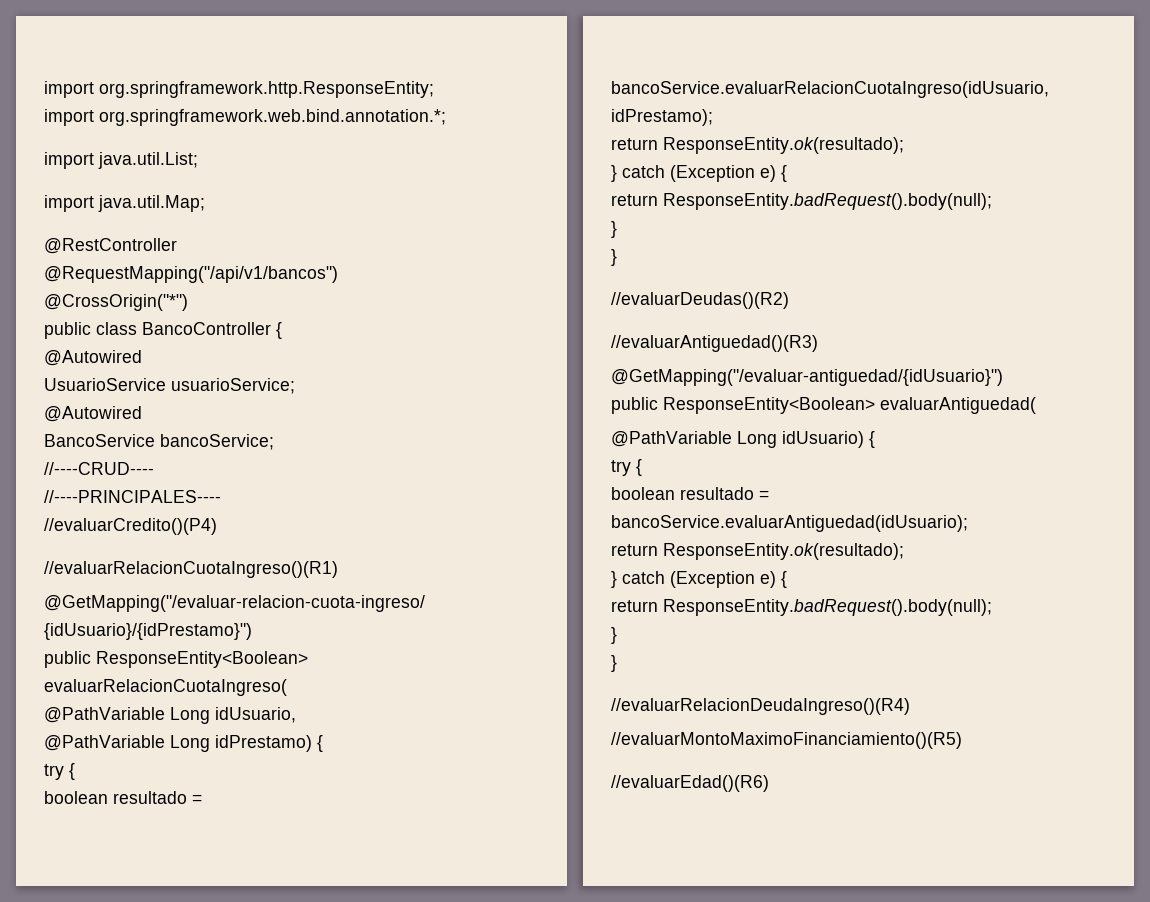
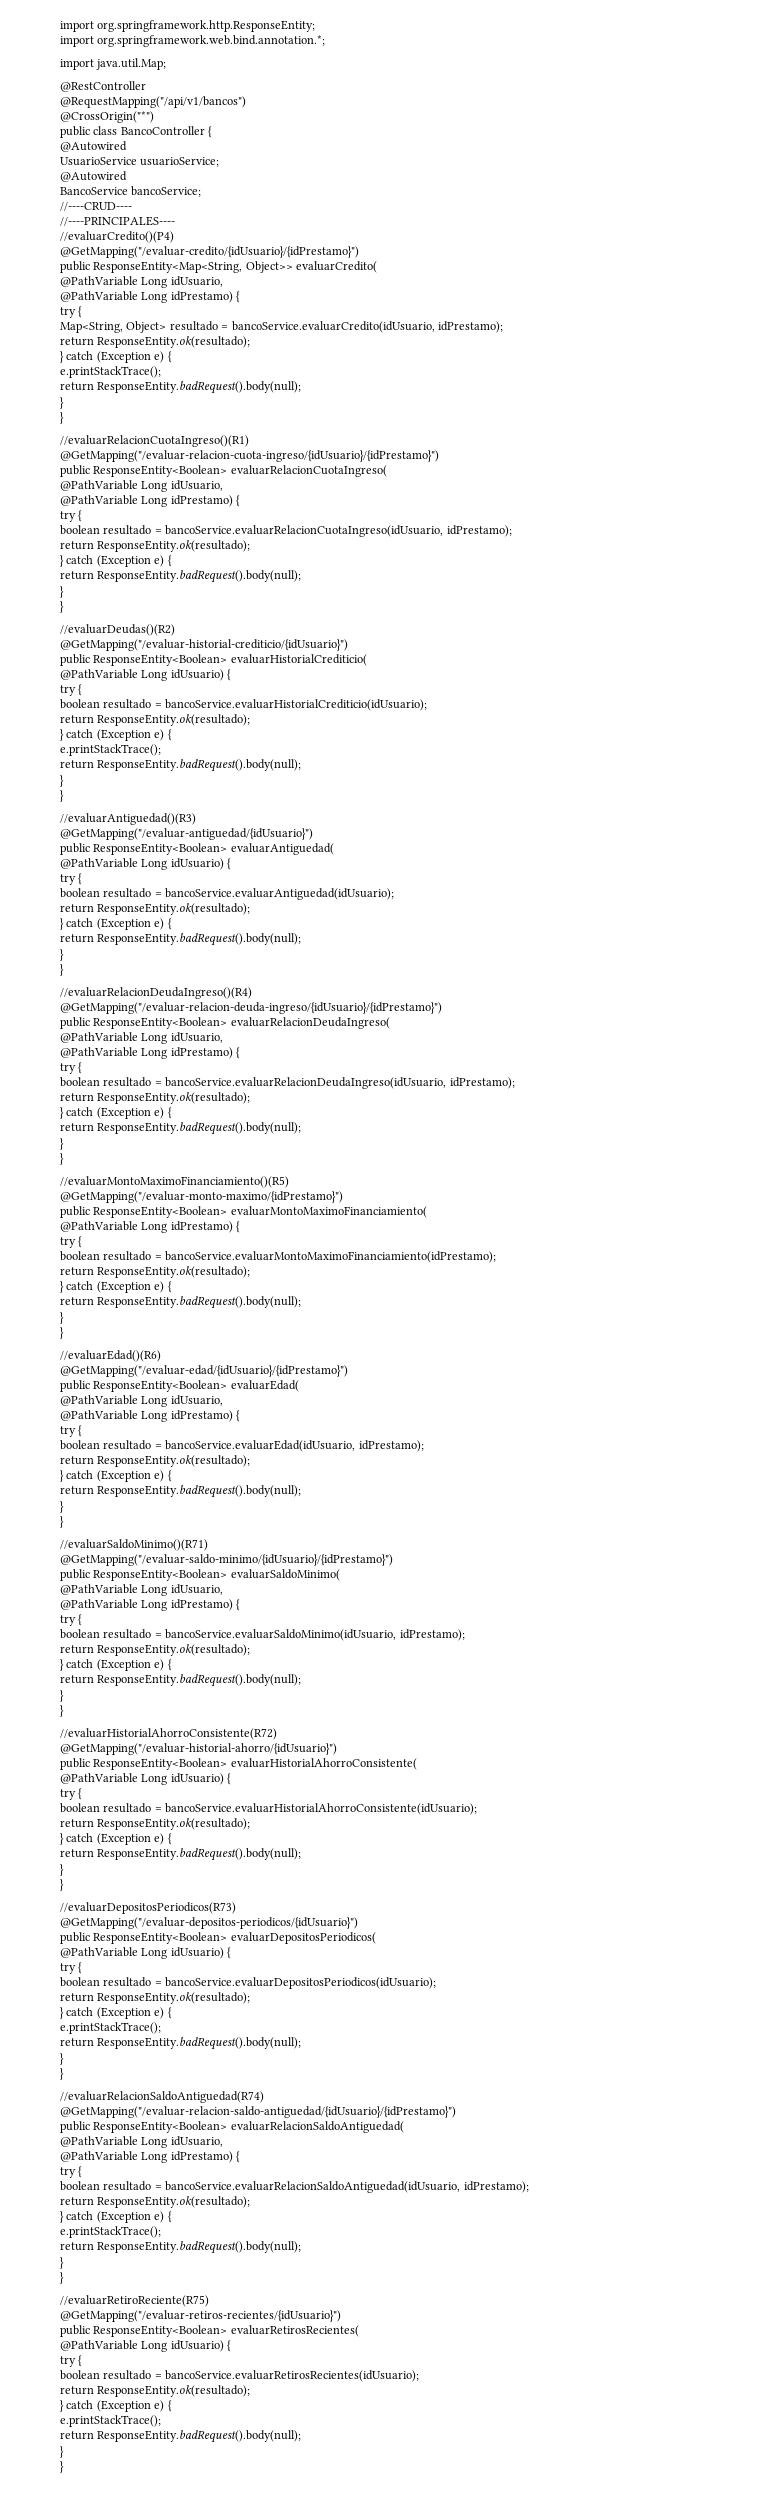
[44,152,198,169] // import java.util.List; -> (326, 41) none
(217, 526) none -> [60,246,359,258] [60,261,378,273] [60,276,223,288] [60,291,241,303] [60,306,83,318] [60,321,503,333] [60,336,251,348] [60,351,172,363] [60,366,161,378] [60,381,302,394] [60,397,64,409] [60,412,64,424] // @GetMapping("/evaluar-credito/{idUsuario}/{idPrestamo}") // public ResponseEntity<Map<String, Object>> evaluarCredito( // @PathVariable Long idUsuario, // @PathVariable Long idPrestamo) { // try { // Map<String, Object> resultado = bancoService.evaluarCredito(idUsuario, idPrestamo); // return ResponseEntity.ok(resultado); // } catch (Exception e) { // e.printStackTrace(); // return ResponseEntity.badRequest().body(null); // } // }
(789, 300) none -> [60,639,348,651] [60,654,367,666] [60,669,232,681] [60,684,83,696] [60,699,428,711] [60,714,251,726] [60,729,172,741] [60,744,161,756] [60,759,302,772] [60,775,64,787] [60,790,64,802] // @GetMapping("/evaluar-historial-crediticio/{idUsuario}") // public ResponseEntity<Boolean> evaluarHistorialCrediticio( // @PathVariable Long idUsuario) { // try { // boolean resultado = bancoService.evaluarHistorialCrediticio(idUsuario); // return ResponseEntity.ok(resultado); // } catch (Exception e) { // e.printStackTrace(); // return ResponseEntity.badRequest().body(null); // } // }
[611,732,962,749] [611,775,769,792] //evaluarMontoMaximoFinanciamiento()(R5) // //evaluarEdad()(R6) -> [60,1002,442,1014] [60,1017,390,1029] [60,1032,223,1044] [60,1047,241,1059] [60,1062,83,1074] [60,1077,515,1089] [60,1092,251,1104] [60,1107,172,1119] [60,1122,302,1135] [60,1138,64,1150] [60,1153,64,1165] [60,1176,289,1188] [60,1191,343,1203] [60,1206,427,1218] [60,1221,241,1233] [60,1236,83,1248] [60,1251,497,1263] [60,1266,251,1278] [60,1281,172,1293] [60,1296,302,1309] [60,1312,64,1324] [60,1327,64,1339] [60,1350,161,1362] [60,1365,348,1377] [60,1380,299,1392] [60,1395,223,1407] [60,1410,241,1422] [60,1425,83,1437] [60,1440,424,1452] [60,1455,251,1467] [60,1470,172,1482] [60,1485,302,1498] [60,1501,64,1513] [60,1516,64,1528] [60,1539,208,1551] [60,1554,393,1566] [60,1569,340,1581] [60,1584,223,1596] [60,1599,241,1611] [60,1614,83,1626] [60,1629,465,1641] [60,1644,251,1656] [60,1659,172,1671] [60,1674,302,1687] [60,1690,64,1702] [60,1705,64,1717] [60,1728,277,1740] [60,1743,337,1755] [60,1758,417,1770] [60,1773,232,1785] [60,1788,83,1800] [60,1803,478,1815] [60,1818,251,1830] [60,1833,172,1845] [60,1848,302,1861] [60,1864,64,1876] [60,1879,64,1891] [60,1902,236,1914] [60,1917,358,1929] [60,1932,376,1944] [60,1947,232,1959] [60,1962,83,1974] [60,1977,437,1989] [60,1992,251,2004] [60,2007,172,2019] [60,2022,161,2034] [60,2037,302,2050] [60,2053,64,2065] [60,2068,64,2080] [60,2091,264,2103] [60,2106,456,2118] [60,2121,404,2133] [60,2136,223,2148] [60,2151,241,2163] [60,2166,83,2178] [60,2181,529,2193] [60,2196,251,2208] [60,2211,172,2223] [60,2226,161,2238] [60,2241,302,2254] [60,2257,64,2269] [60,2272,64,2284] [60,2295,209,2307] [60,2310,341,2322] [60,2325,359,2337] [60,2340,232,2352] [60,2355,83,2367] [60,2370,420,2382] [60,2385,251,2397] [60,2400,172,2412] [60,2415,161,2427] [60,2430,302,2443] [60,2446,64,2458] [60,2461,64,2473] @GetMapping("/evaluar-relacion-deuda-ingreso/{idUsuario}/{idPrestamo}") // public ResponseEntity<Boolean> evaluarRelacionDeudaIngreso( // @PathVariable Long idUsuario, // @PathVariable Long idPrestamo) { // try { // boolean resultado = bancoService.evaluarRelacionDeudaIngreso(idUsuario, idPrestamo); // return ResponseEntity.ok(resultado); // } catch (Exception e) { // return ResponseEntity.badRequest().body(null); // } // } // //evaluarMontoMaximoFinanciamiento()(R5) // @GetMapping("/evaluar-monto-maximo/{idPrestamo}") // public ResponseEntity<Boolean> evaluarMontoMaximoFinanciamiento( // @PathVariable Long idPrestamo) { // try { // boolean resultado = bancoService.evaluarMontoMaximoFinanciamiento(idPrestamo); // return ResponseEntity.ok(resultado); // } catch (Exception e) { // return ResponseEntity.badRequest().body(null); // } // } // //evaluarEdad()(R6) // @GetMapping("/evaluar-edad/{idUsuario}/{idPrestamo}") // public ResponseEntity<Boolean> evaluarEdad( // @PathVariable Long idUsuario, // @PathVariable Long idPrestamo) { // try { // boolean resultado = bancoService.evaluarEdad(idUsuario, idPrestamo); // return ResponseEntity.ok(resultado); // } catch (Exception e) { // return ResponseEntity.badRequest().body(null); // } // } // //evaluarSaldoMinimo()(R71) // @GetMapping("/evaluar-saldo-minimo/{idUsuario}/{idPrestamo}") // public ResponseEntity<Boolean> evaluarSaldoMinimo( // @PathVariable Long idUsuario, // @PathVariable Long idPrestamo) { // try { // boolean resultado = bancoService.evaluarSaldoMinimo(idUsuario, idPrestamo); // return ResponseEntity.ok(resultado); // } catch (Exception e) { // return ResponseEntity.badRequest().body(null); // } // } // //evaluarHistorialAhorroConsistente(R72) // @GetMapping("/evaluar-historial-ahorro/{idUsuario}") // public ResponseEntity<Boolean> evaluarHistorialAhorroConsistente( // @PathVariable Long idUsuario) { // try { // boolean resultado = bancoService.evaluarHistorialAhorroConsistente(idUsuario); // return ResponseEntity.ok(resultado); // } catch (Exception e) { // return ResponseEntity.badRequest().body(null); // } // } // //evaluarDepositosPeriodicos(R73) // @GetMapping("/evaluar-depositos-periodicos/{idUsuario}") // public ResponseEntity<Boolean> evaluarDepositosPeriodicos( // @PathVariable Long idUsuario) { // try { // boolean resultado = bancoService.evaluarDepositosPeriodicos(idUsuario); // return ResponseEntity.ok(resultado); // } catch (Exception e) { // e.printStackTrace(); // return ResponseEntity.badRequest().body(null); // } // } // //evaluarRelacionSaldoAntiguedad(R74) // @GetMapping("/evaluar-relacion-saldo-antiguedad/{idUsuario}/{idPrestamo}") // public ResponseEntity<Boolean> evaluarRelacionSaldoAntiguedad( // @PathVariable Long idUsuario, // @PathVariable Long idPrestamo) { // try { // boolean resultado = bancoService.evaluarRelacionSaldoAntiguedad(idUsuario, idPrestamo); // return ResponseEntity.ok(resultado); // } catch (Exception e) { // e.printStackTrace(); // return ResponseEntity.badRequest().body(null); // } // } // //evaluarRetiroReciente(R75) // @GetMapping("/evaluar-retiros-recientes/{idUsuario}") // public ResponseEntity<Boolean> evaluarRetirosRecientes( // @PathVariable Long idUsuario) { // try { // boolean resultado = bancoService.evaluarRetirosRecientes(idUsuario); // return ResponseEntity.ok(resultado); // } catch (Exception e) { // e.printStackTrace(); // return ResponseEntity.badRequest().body(null); // } // }

